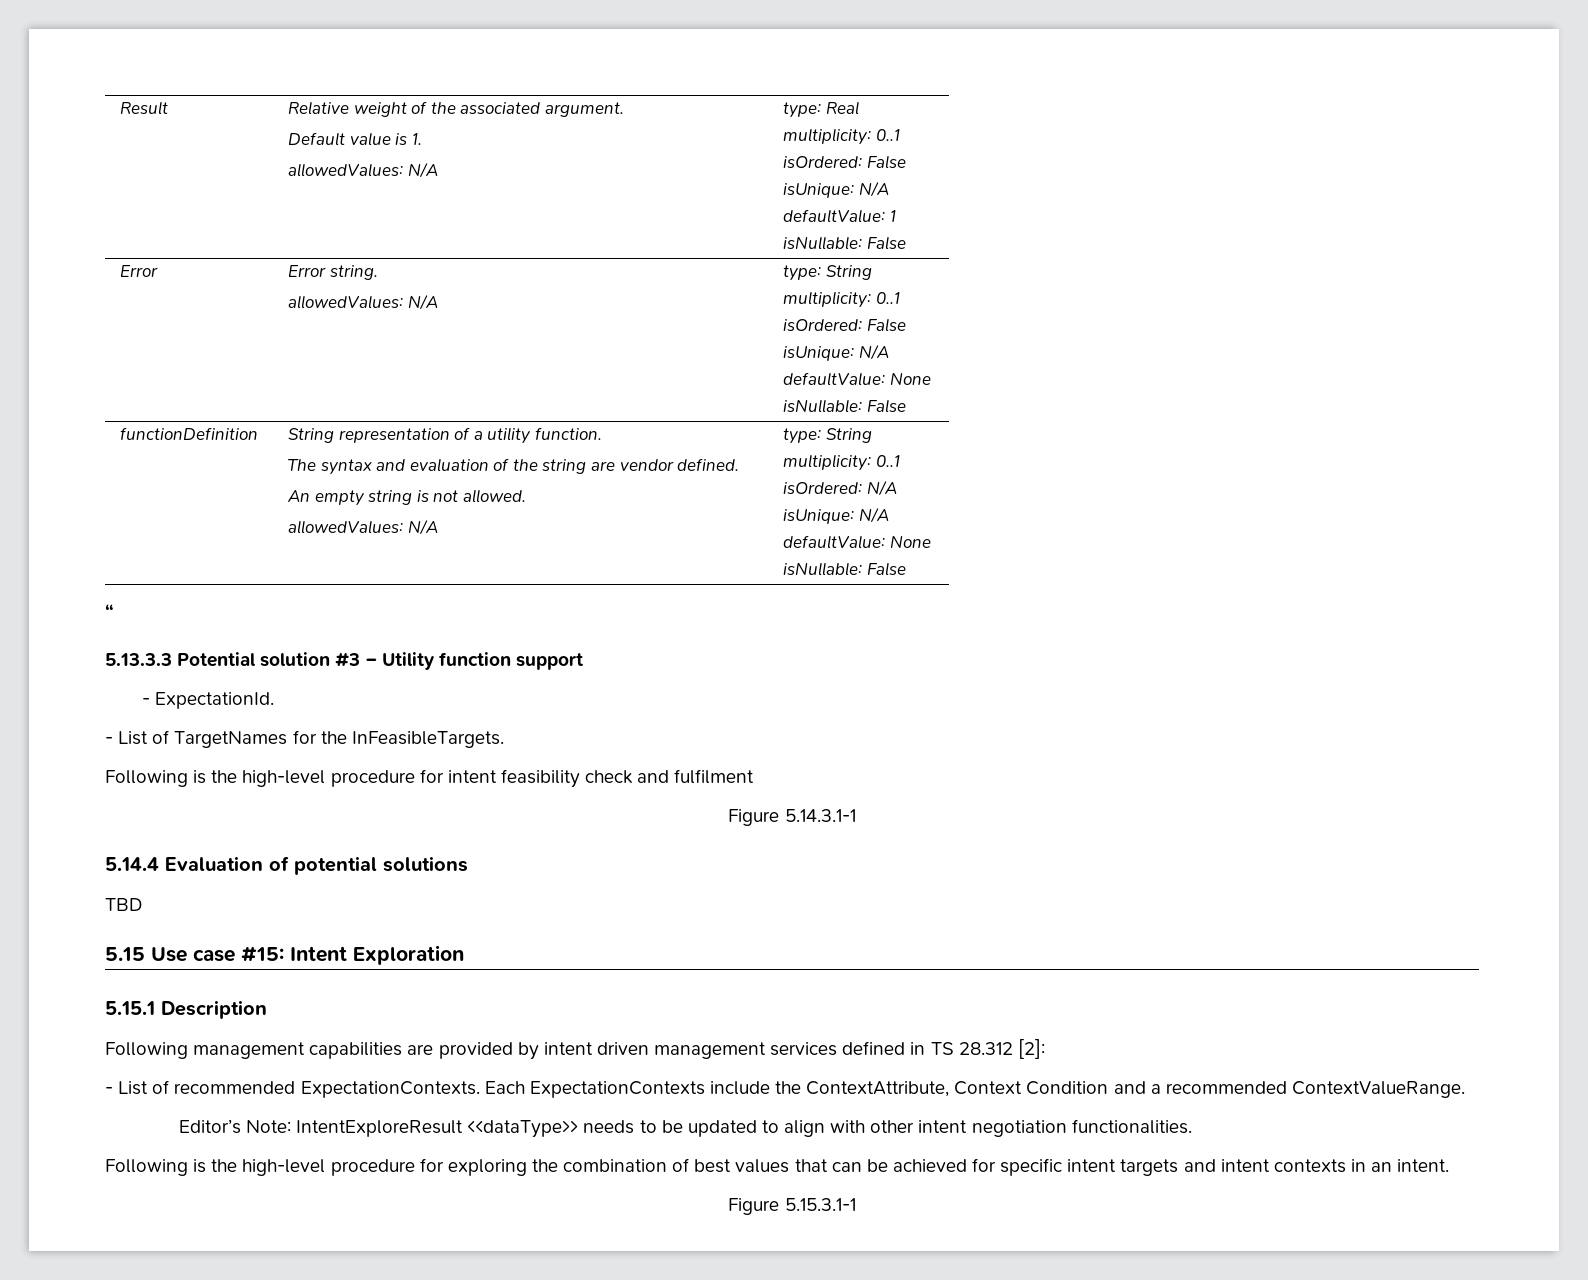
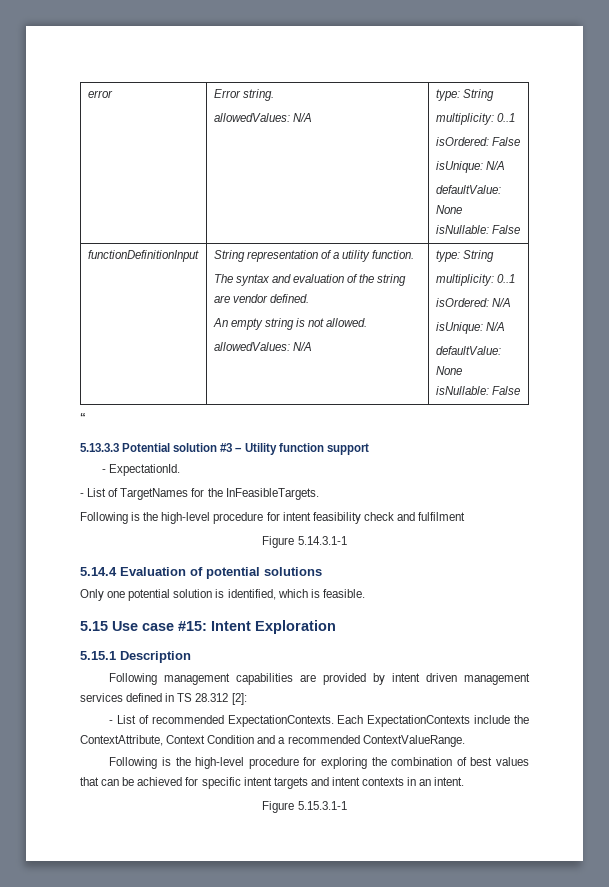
[119,101,168,115] [287,101,624,117] [287,132,422,146] [287,162,438,178] [782,101,859,118] [782,128,900,145] [782,155,906,169] [782,181,889,198] [782,209,896,223] [782,236,906,250] [119,265,158,277] Result | Relative weight of the associated argument. // Default value is 1. // allowedValues: N/A | type: Real // multiplicity: 0..1 // isOrdered: False // isUnique: N/A // defaultValue: 1 // isNullable: False // Error -> [87,90,113,98] error
[119,427,258,440] functionDefinition -> [87,250,199,262] functionDefinitionInput
[105,898,142,911] TBD -> [80,589,365,601] Only one potential solution is identified, which is feasible.
[178,1119,1192,1138] // Editor’s Note: IntentExploreResult <<dataType>> needs to be updated to align with other intent negotiation functionalities. -> (465, 741) none

